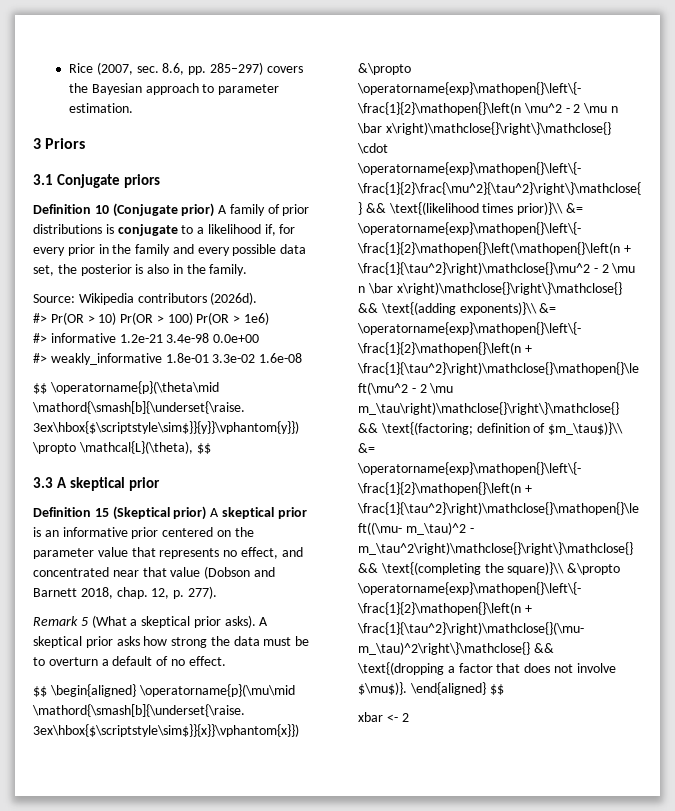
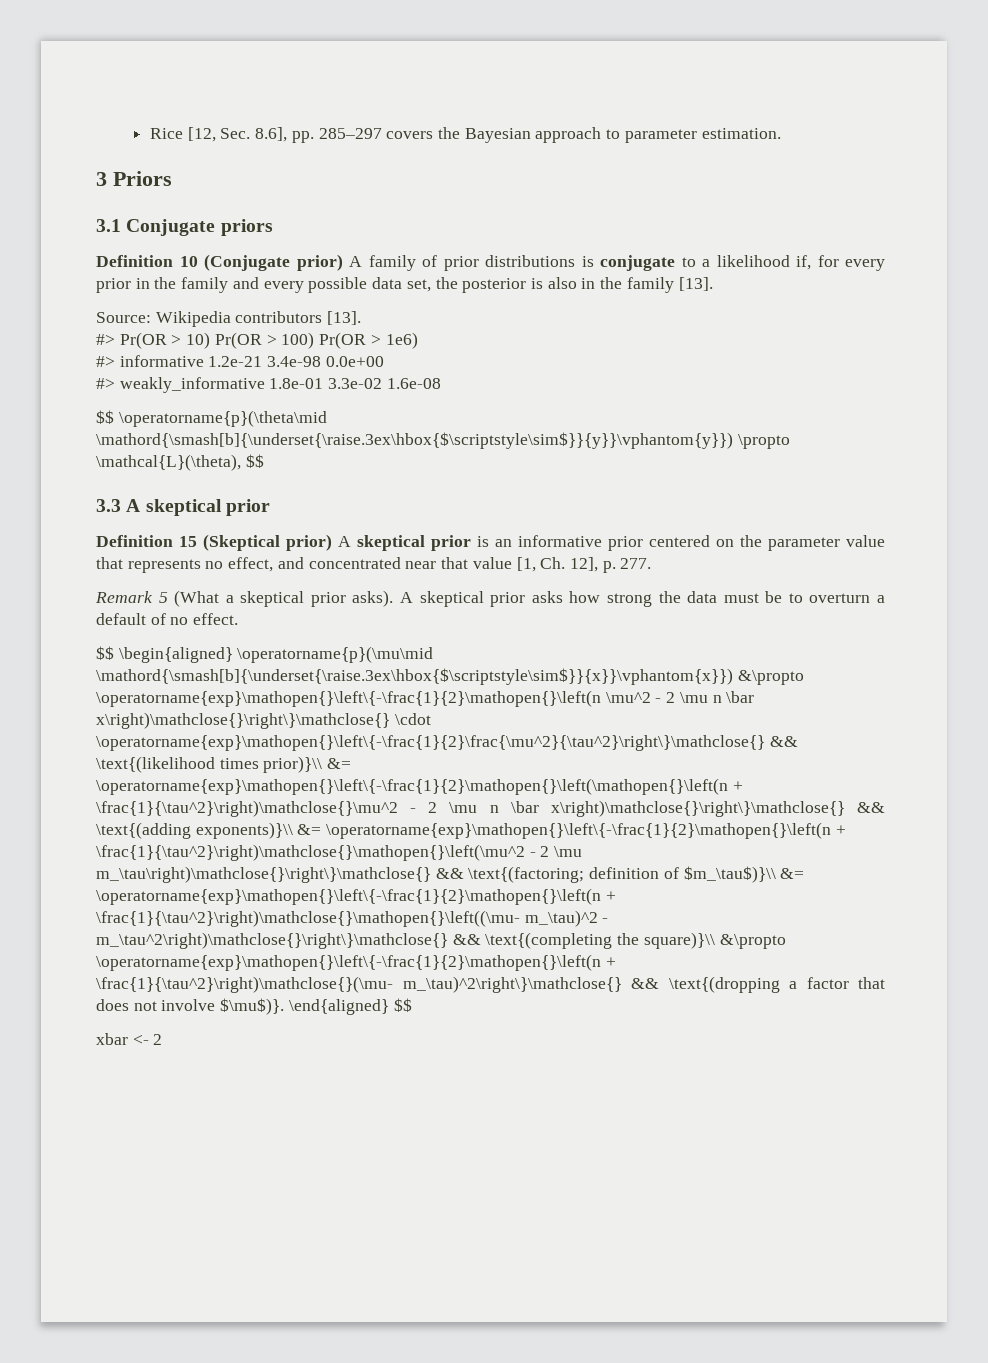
[96,62,263,75] (2007, sec. 8.6, pp. 285–297) -> [187,127,382,143] [12, Sec. 8.6], pp. 285–297
[209,264,248,276] family. -> [626,277,713,293] family [13].
[210,292,258,305] (2026d). -> [327,311,362,325] [13].
[204,566,275,579] [33,586,217,599] (Dobson and Barnett 2018, chap. 12, p. 277). -> [516,557,652,573] [1, Ch. 12], p. 277.

